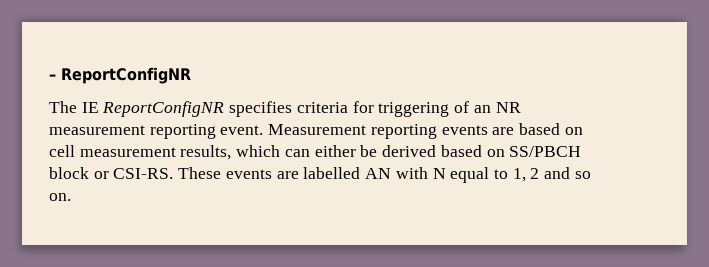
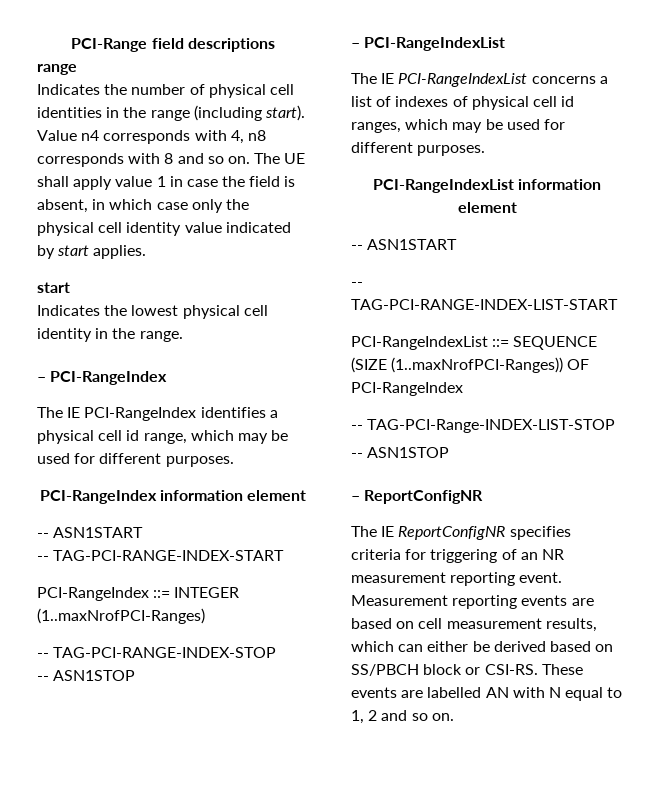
(49, 77) none -> [71,38,275,52] [37,64,77,75] [37,84,294,98] [37,105,305,121] [37,130,266,144] [37,153,306,167] [37,176,296,190] [37,199,249,213] [37,222,291,236] [37,245,147,259] [37,282,70,293] [37,305,268,319] [37,328,183,342] [37,371,168,385] [37,407,278,421] [37,430,289,444] [37,453,234,467] [39,490,307,504] [37,527,144,538] [37,550,285,561] [37,587,240,601] [37,608,205,624] [37,647,277,658] [37,670,136,681] [351,37,506,51] [351,73,608,87] [351,96,575,110] [351,119,565,133] [351,142,486,156] [372,179,602,193] [457,202,517,213] [351,239,458,250] [351,282,363,287] [351,299,618,310] [351,336,598,350] [351,357,590,373] [351,382,463,396] [351,419,616,433] [351,447,450,458] PCI-Range field descriptions // range // Indicates the number of physical cell identities in the range (including start). Value n4 corresponds with 4, n8 corresponds with 8 and so on. The UE shall apply value 1 in case the field is absent, in which case only the physical cell identity value indicated by start applies. // start // Indicates the lowest physical cell identity in the range. // – PCI-RangeIndex // The IE PCI-RangeIndex identifies a physical cell id range, which may be used for different purposes. // PCI-RangeIndex information element // -- ASN1START // -- TAG-PCI-RANGE-INDEX-START // PCI-RangeIndex ::= INTEGER (1..maxNrofPCI-Ranges) // -- TAG-PCI-RANGE-INDEX-STOP // -- ASN1STOP // – PCI-RangeIndexList // The IE PCI-RangeIndexList concerns a list of indexes of physical cell id ranges, which may be used for different purposes. // PCI-RangeIndexList information element // -- ASN1START // -- TAG-PCI-RANGE-INDEX-LIST-START // PCI-RangeIndexList ::= SEQUENCE (SIZE (1..maxNrofPCI-Ranges)) OF PCI-RangeIndex // -- TAG-PCI-Range-INDEX-LIST-STOP // -- ASN1STOP //

